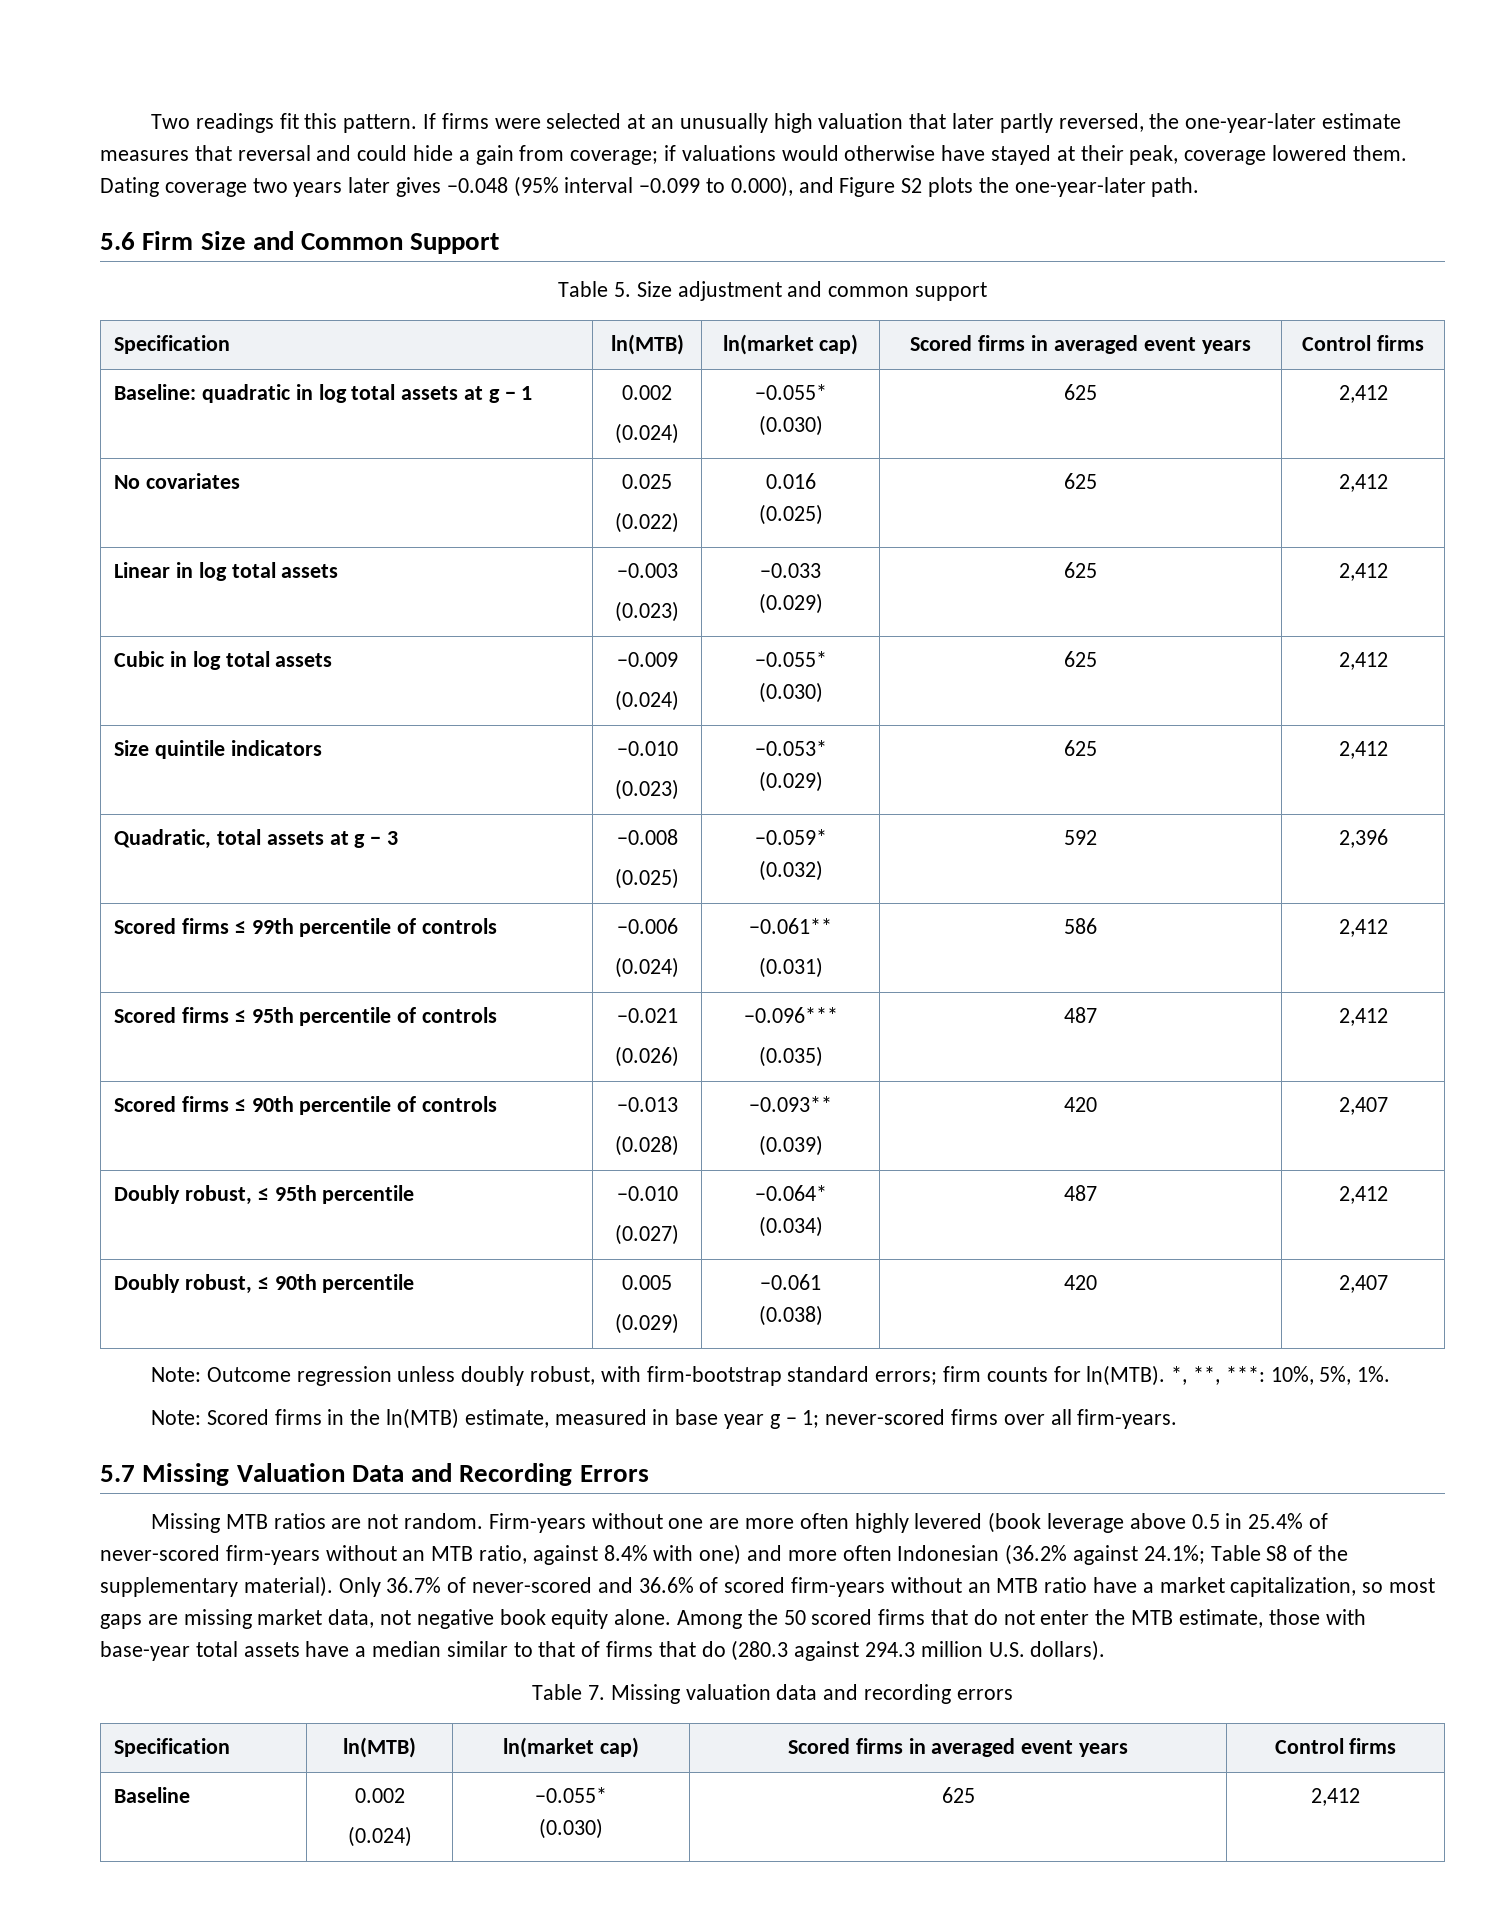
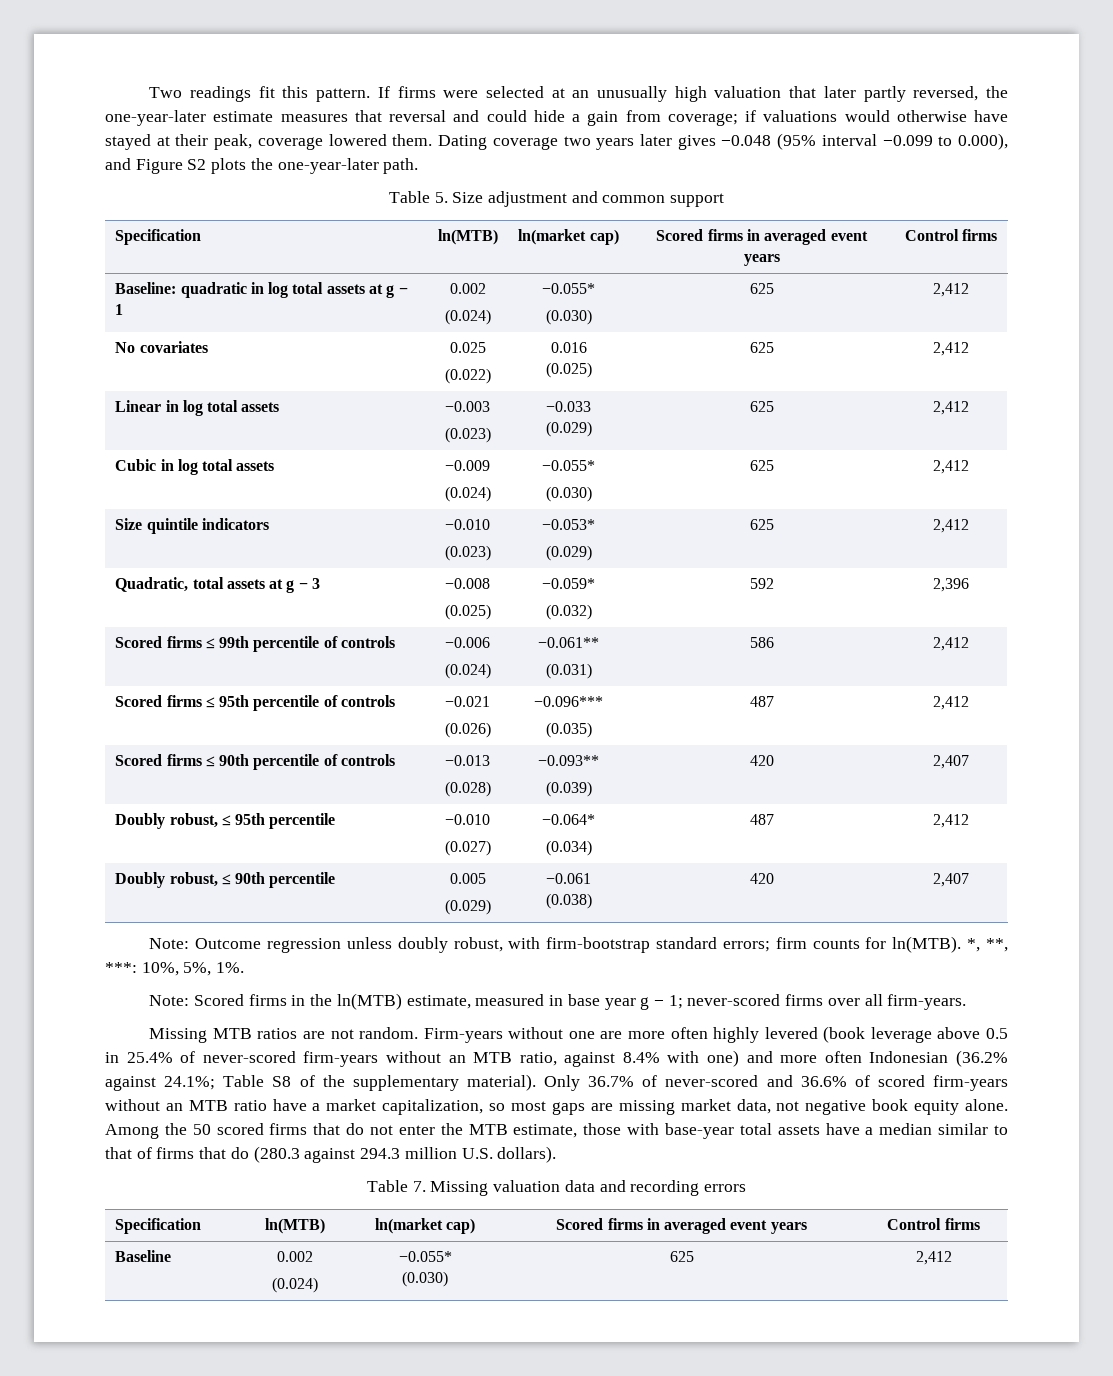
[100,231,500,254] // 5.6 Firm Size and Common Support -> (419, 166) none
[100,1463,649,1486] // 5.7 Missing Valuation Data and Recording Errors -> (967, 1002) none

